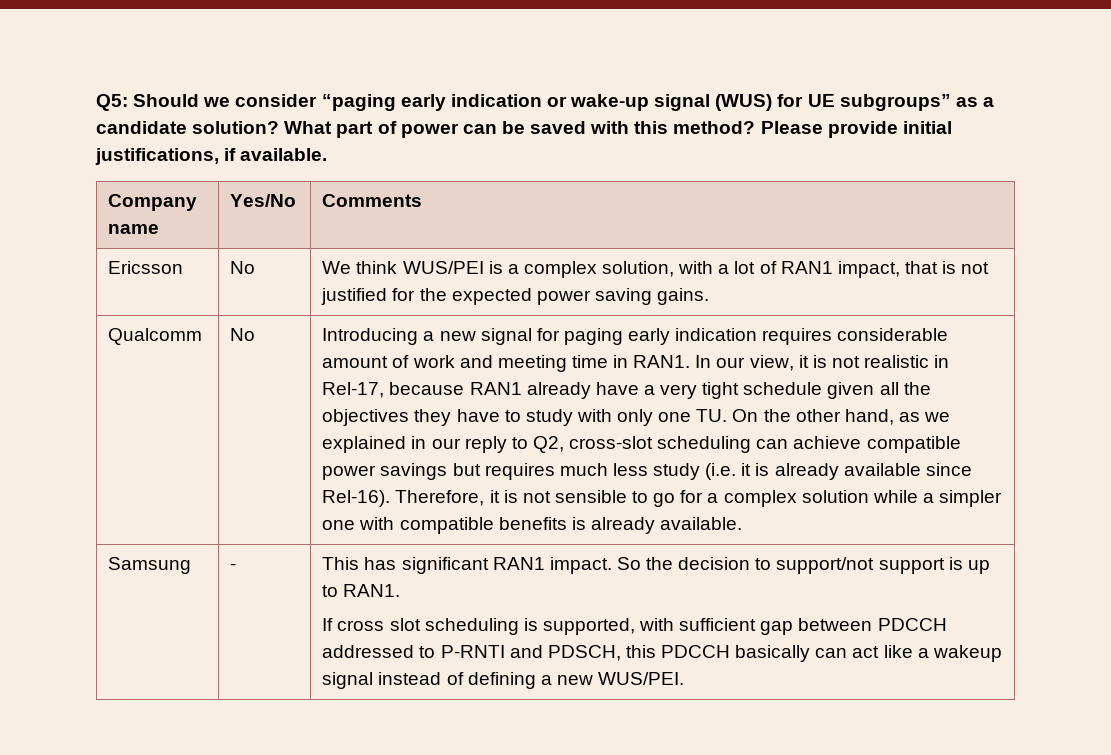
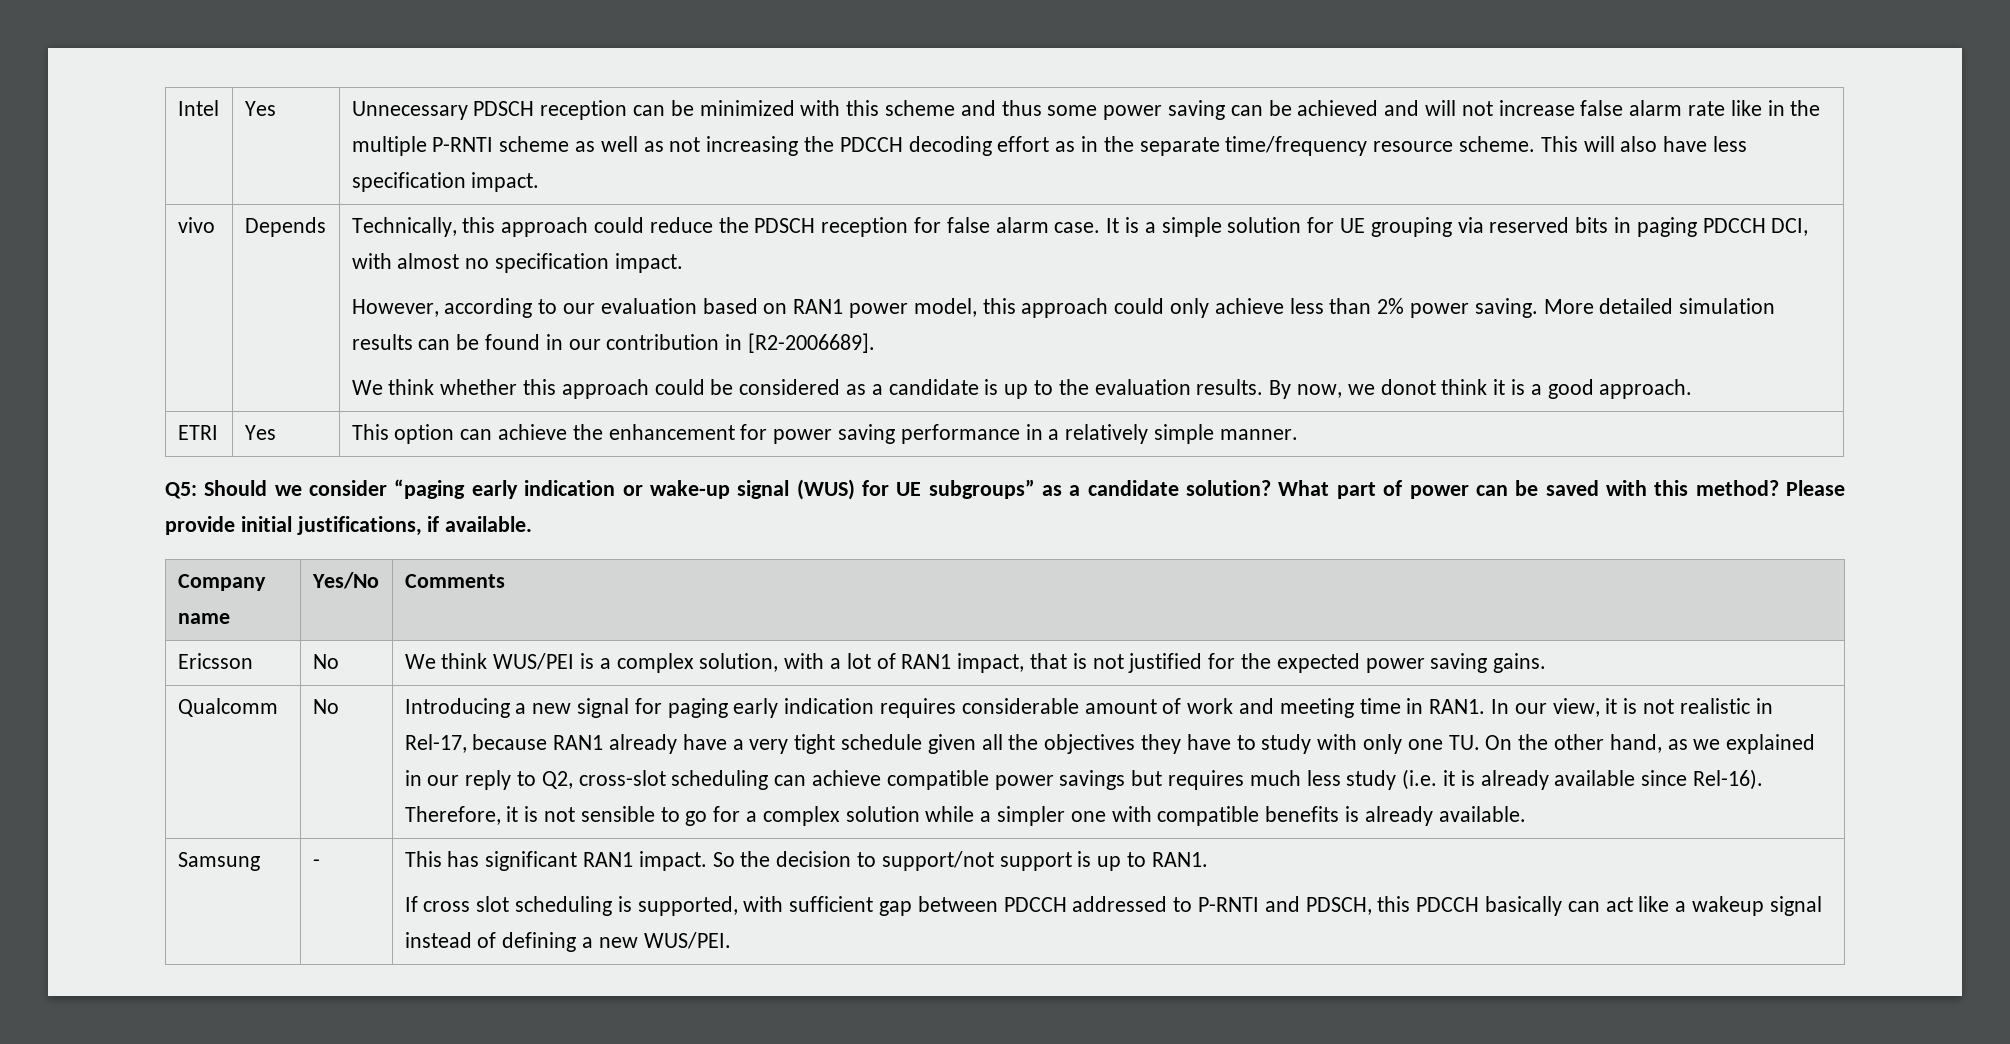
(96, 102) none -> [177,100,219,116] [244,101,276,116] [351,100,1821,120] [351,136,1748,156] [351,172,540,192] [177,217,215,233] [244,217,326,237] [351,217,1809,237] [351,253,683,273] [351,298,1776,318] [351,333,875,353] [351,379,1693,399] [177,425,218,440] [244,425,276,440] [351,424,1298,444] Intel | Yes | Unnecessary PDSCH reception can be minimized with this scheme and thus some power saving can be achieved and will not increase false alarm rate like in the multiple P-RNTI scheme as well as not increasing the PDCCH decoding effort as in the separate time/frequency resource scheme. This will also have less specification impact. // vivo | Depends | Technically, this approach could reduce the PDSCH reception for false alarm case. It is a simple solution for UE grouping via reserved bits in paging PDCCH DCI, with almost no specification impact. // However, according to our evaluation based on RAN1 power model, this approach could only achieve less than 2% power saving. More detailed simulation results can be found in our contribution in [R2-2006689]. // We think whether this approach could be considered as a candidate is up to the evaluation results. By now, we donot think it is a good approach. // ETRI | Yes | This option can achieve the enhancement for power saving performance in a relatively simple manner. //

